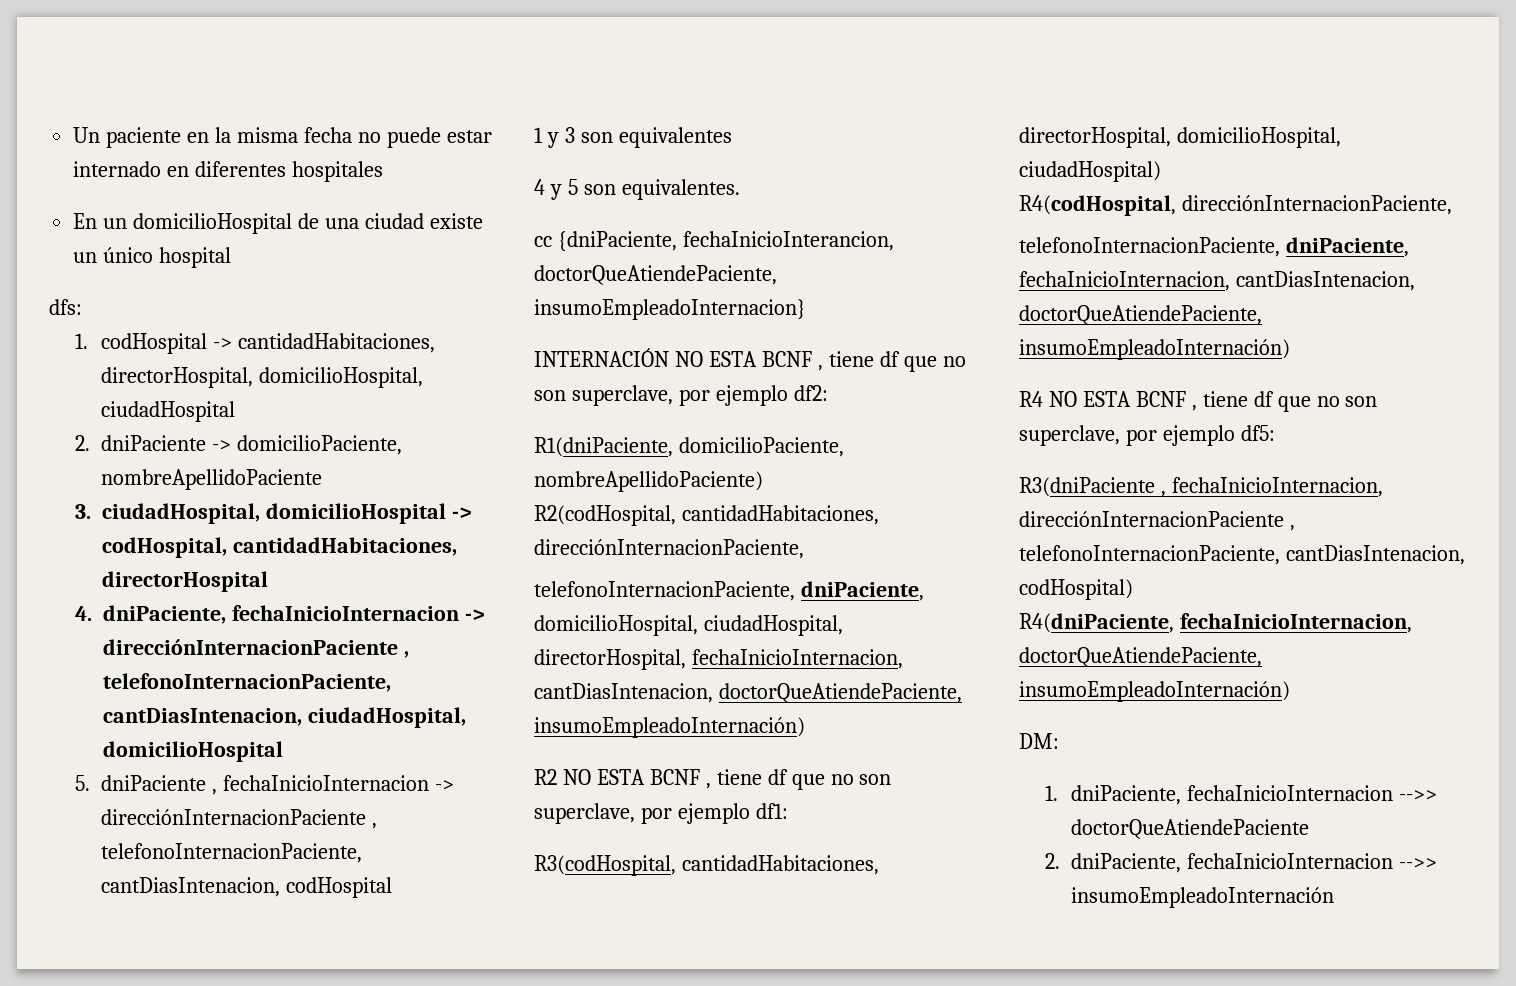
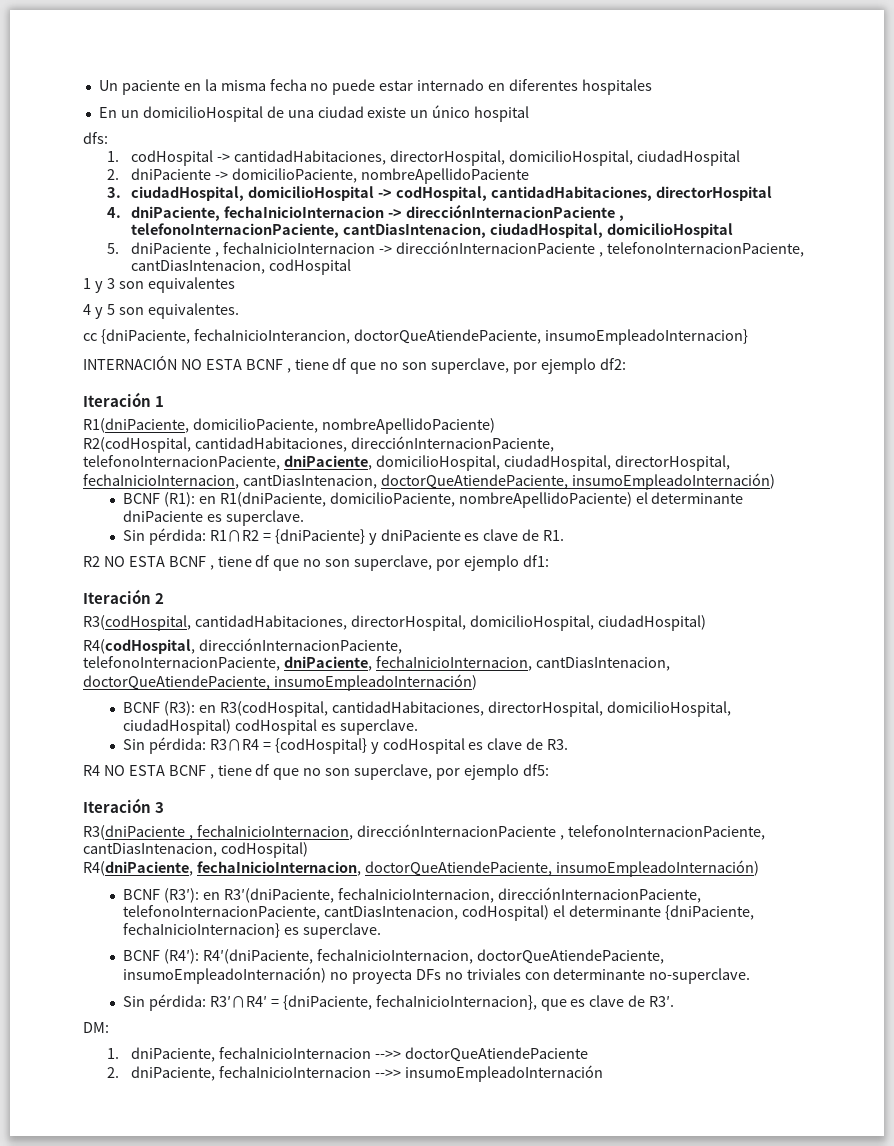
(828, 393) none -> [83,392,165,407] // Iteración 1
(805, 727) none -> [123,492,744,508] [123,510,304,526] [123,528,565,545] // BCNF (R1): en R1(dniPaciente, domicilioPaciente, nombreApellidoPaciente) el determinante dniPaciente es superclave. // Sin pérdida: R1∩R2 = {dniPaciente} y dniPaciente es clave de R1.
(788, 811) none -> [83,589,165,604] // Iteración 2
(1290, 349) none -> [123,701,731,717] [123,719,418,735] [123,737,569,754] // BCNF (R3): en R3(codHospital, cantidadHabitaciones, directorHospital, domicilioHospital, ciudadHospital) codHospital es superclave. // Sin pérdida: R3∩R4 = {codHospital} y codHospital es clave de R3.
(1275, 433) none -> [83,798,165,813] // Iteración 3
(1290, 691) none -> [123,887,701,903] [123,905,754,921] [123,923,381,939] [123,949,664,964] [123,967,751,984] [123,994,675,1011] // BCNF (R3′): en R3′(dniPaciente, fechaInicioInternacion, direcciónInternacionPaciente, telefonoInternacionPaciente, cantDiasIntenacion, codHospital) el determinante {dniPaciente, fechaInicioInternacion} es superclave. // BCNF (R4′): R4′(dniPaciente, fechaInicioInternacion, doctorQueAtiendePaciente, insumoEmpleadoInternación) no proyecta DFs no triviales con determinante no-superclave. // Sin pérdida: R3′∩R4′ = {dniPaciente, fechaInicioInternacion}, que es clave de R3′.

